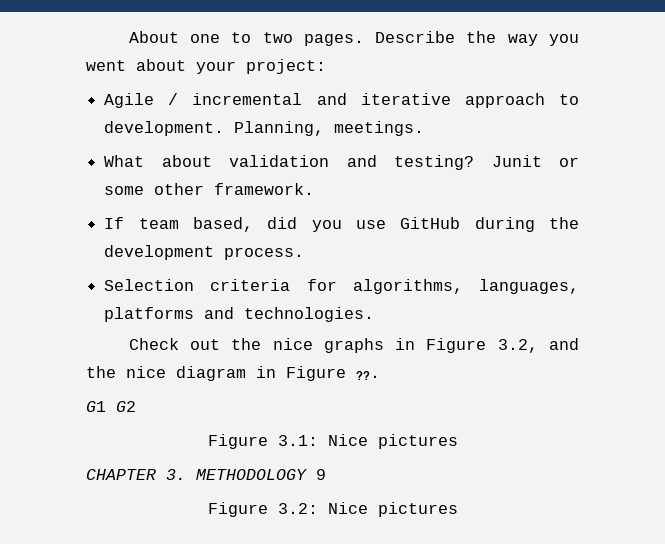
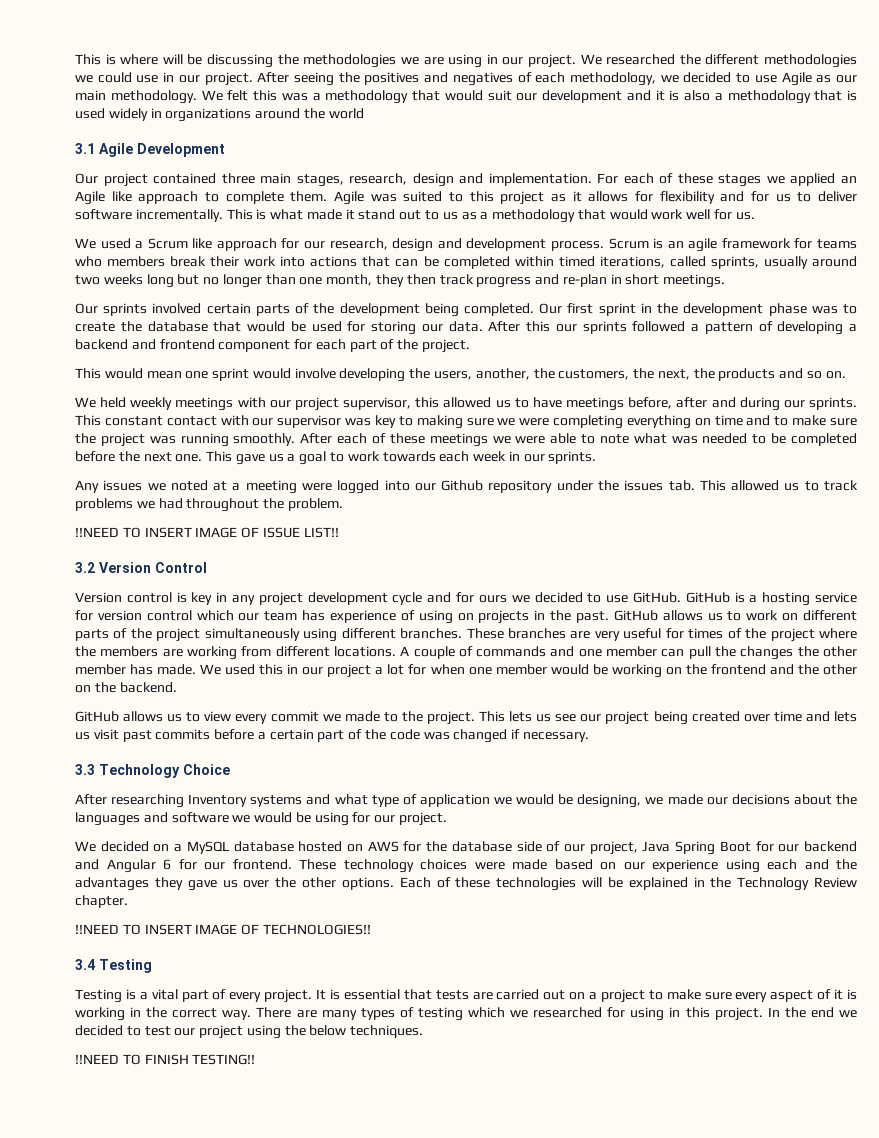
[128,31,579,46] [86,59,326,74] [104,93,579,108] [104,121,425,136] [104,155,580,170] [104,183,315,195] [104,217,579,232] [104,245,305,260] [104,279,579,294] [104,307,375,322] [128,338,579,353] [86,366,380,381] [86,401,136,412] [207,434,458,449] [86,469,326,480] [207,502,458,517] About one to two pages. Describe the way you went about your project: // Agile / incremental and iterative approach to development. Planning, meetings. // What about validation and testing? Junit or some other framework. // If team based, did you use GitHub during the development process. // Selection criteria for algorithms, languages, platforms and technologies. // Check out the nice graphs in Figure 3.2, and the nice diagram in Figure ??. // G1 G2 // Figure 3.1: Nice pictures // CHAPTER 3. METHODOLOGY 9 // Figure 3.2: Nice pictures -> [75,54,857,68] [75,72,857,86] [75,90,857,104] [75,108,364,122] [75,143,225,157] [75,173,857,187] [75,191,857,205] [75,209,755,223] [75,238,857,252] [75,256,857,269] [75,274,726,288] [75,303,857,317] [75,321,857,335] [75,339,471,353] [75,368,846,382] [75,397,857,411] [75,415,858,429] [75,433,858,447] [75,451,597,465] [75,480,859,494] [75,498,343,512] [75,527,339,538] [75,562,207,573] [75,592,858,606] [75,610,857,624] [75,628,858,642] [75,646,857,660] [75,664,857,678] [75,682,177,693] [75,711,857,725] [75,729,589,743] [75,764,230,778] [75,794,857,808] [75,812,448,826] [75,841,857,855] [75,859,857,873] [75,877,858,891] [75,895,128,908] [75,924,371,935] [75,959,152,973] [75,989,857,1003] [75,1007,858,1021] [75,1025,424,1039] [75,1054,256,1065] This is where will be discussing the methodologies we are using in our project. We researched the different methodologies we could use in our project. After seeing the positives and negatives of each methodology, we decided to use Agile as our main methodology. We felt this was a methodology that would suit our development and it is also a methodology that is used widely in organizations around the world // 3.1 Agile Development // Our project contained three main stages, research, design and implementation. For each of these stages we applied an Agile like approach to complete them. Agile was suited to this project as it allows for flexibility and for us to deliver software incrementally. This is what made it stand out to us as a methodology that would work well for us. // We used a Scrum like approach for our research, design and development process. Scrum is an agile framework for teams who members break their work into actions that can be completed within timed iterations, called sprints, usually around two weeks long but no longer than one month, they then track progress and re-plan in short meetings. // Our sprints involved certain parts of the development being completed. Our first sprint in the development phase was to create the database that would be used for storing our data. After this our sprints followed a pattern of developing a backend and frontend component for each part of the project. // This would mean one sprint would involve developing the users, another, the customers, the next, the products and so on. // We held weekly meetings with our project supervisor, this allowed us to have meetings before, after and during our sprints. This constant contact with our supervisor was key to making sure we were completing everything on time and to make sure the project was running smoothly. After each of these meetings we were able to note what was needed to be completed before the next one. This gave us a goal to work towards each week in our sprints. // Any issues we noted at a meeting were logged into our Github repository under the issues tab. This allowed us to track problems we had throughout the problem. // !!NEED TO INSERT IMAGE OF ISSUE LIST!! // 3.2 Version Control // Version control is key in any project development cycle and for ours we decided to use GitHub. GitHub is a hosting service for version control which our team has experience of using on projects in the past. GitHub allows us to work on different parts of the project simultaneously using different branches. These branches are very useful for times of the project where the members are working from different locations. A couple of commands and one member can pull the changes the other member has made. We used this in our project a lot for when one member would be working on the frontend and the other on the backend. // GitHub allows us to view every commit we made to the project. This lets us see our project being created over time and lets us visit past commits before a certain part of the code was changed if necessary. // 3.3 Technology Choice // After researching Inventory systems and what type of application we would be designing, we made our decisions about the languages and software we would be using for our project. // We decided on a MySQL database hosted on AWS for the database side of our project, Java Spring Boot for our backend and Angular 6 for our frontend. These technology choices were made based on our experience using each and the advantages they gave us over the other options. Each of these technologies will be explained in the Technology Review chapter. // !!NEED TO INSERT IMAGE OF TECHNOLOGIES!! // 3.4 Testing // Testing is a vital part of every project. It is essential that tests are carried out on a project to make sure every aspect of it is working in the correct way. There are many types of testing which we researched for using in this project. In the end we decided to test our project using the below techniques. // !!NEED TO FINISH TESTING!!

